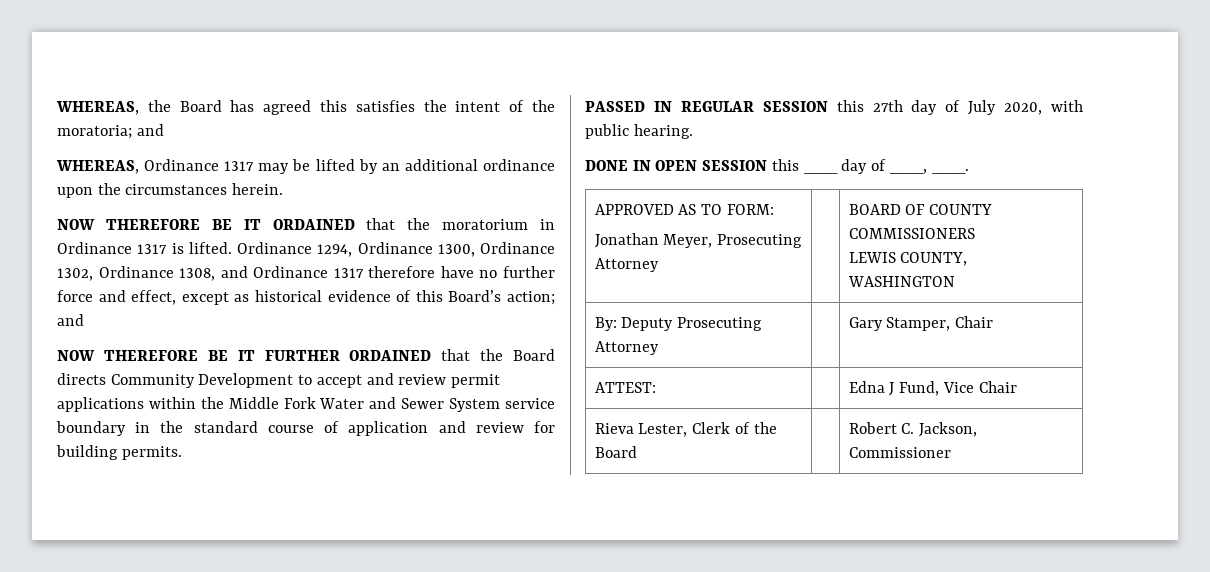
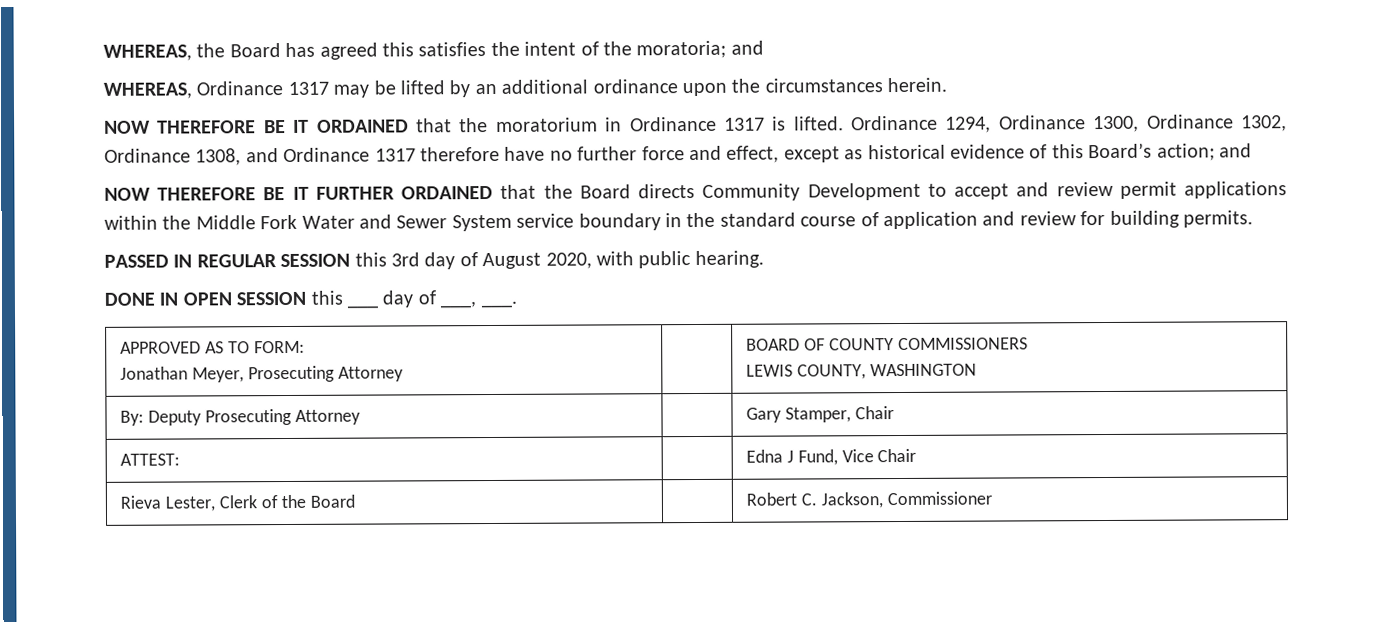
[872,100,997,115] 27th day of July -> [391,252,542,270] 3rd day of August

